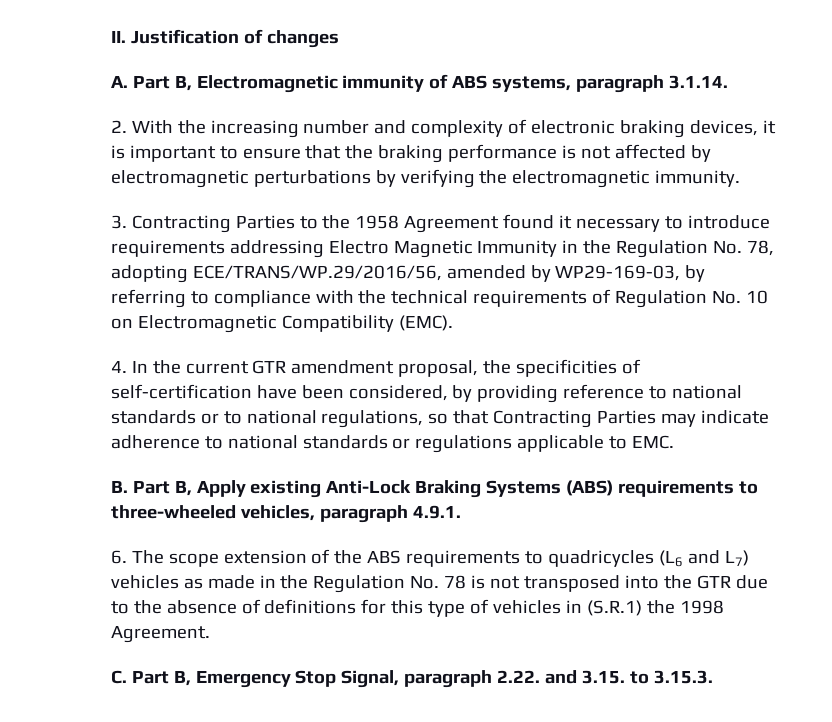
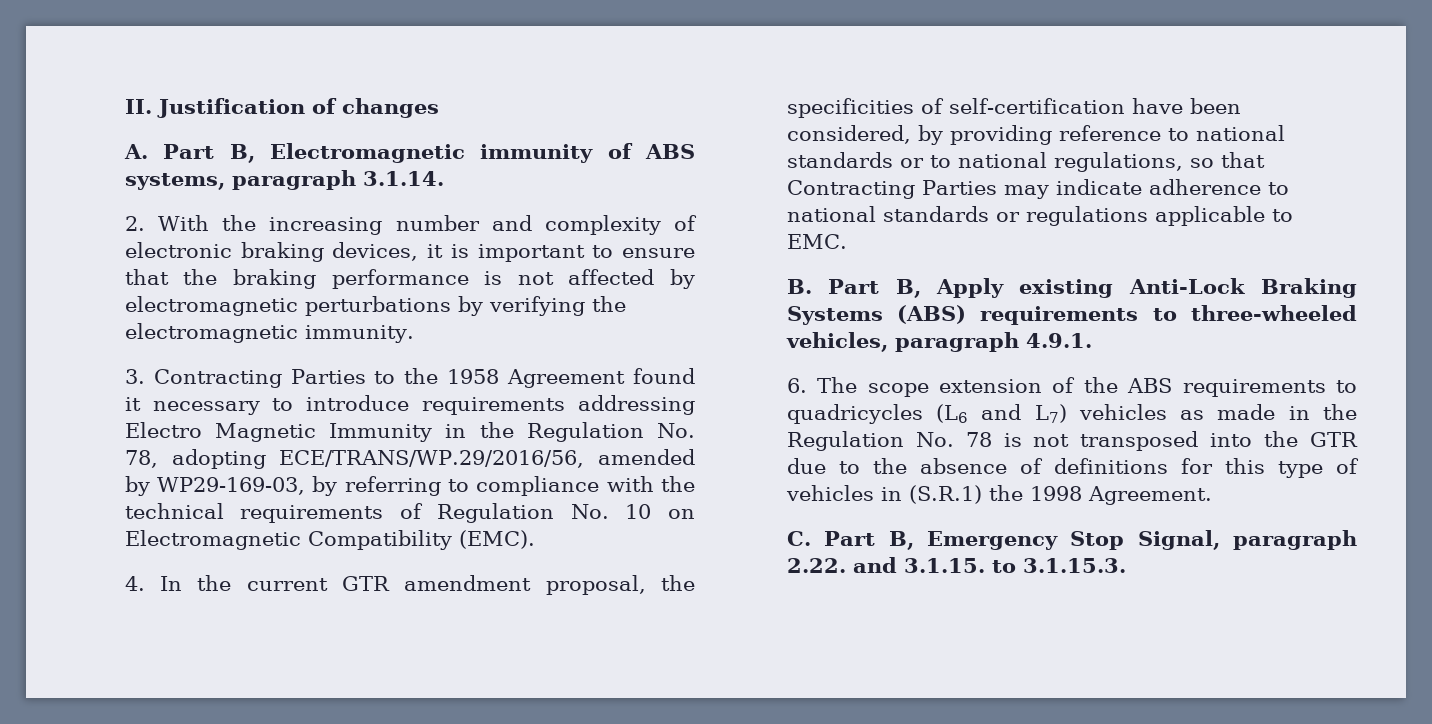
[582,670,714,684] 3.15. to 3.15.3. -> [903,558,1126,573] 3.1.15. to 3.1.15.3.

